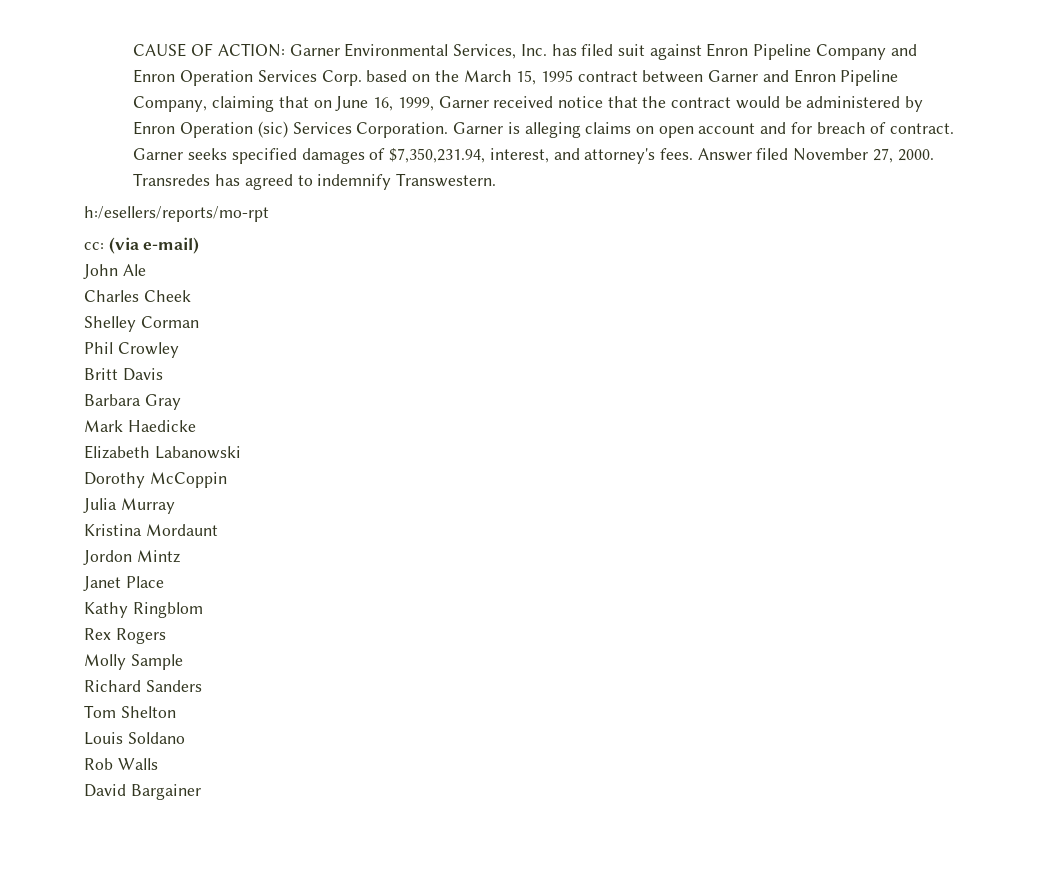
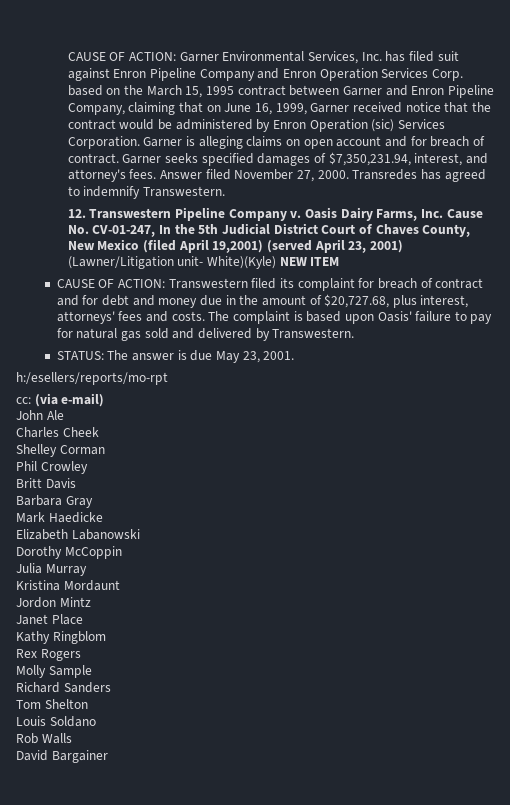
(497, 180) none -> [67,207,483,221] [67,223,471,237] [67,239,403,253] [67,256,340,269] [56,278,484,291] [56,294,469,308] [56,311,493,324] [56,328,355,341] [56,350,295,363] // 12. Transwestern Pipeline Company v. Oasis Dairy Farms, Inc. Cause No. CV-01-247, In the 5th Judicial District Court of Chaves County, New Mexico (filed April 19,2001) (served April 23, 2001) (Lawner/Litigation unit- White)(Kyle) NEW ITEM // CAUSE OF ACTION: Transwestern filed its complaint for breach of contract and for debt and money due in the amount of $20,727.68, plus interest, attorneys' fees and costs. The complaint is based upon Oasis' failure to pay for natural gas sold and delivered by Transwestern. // STATUS: The answer is due May 23, 2001.

